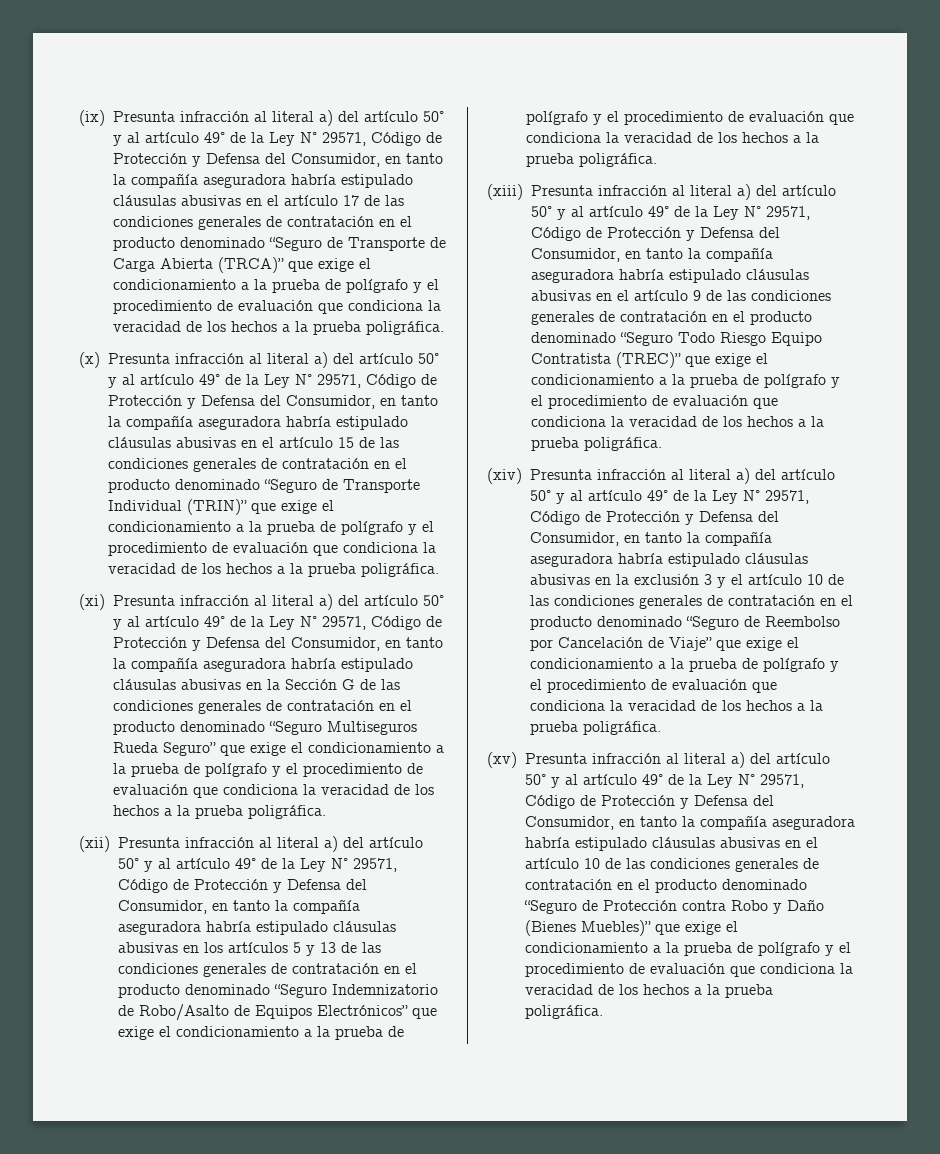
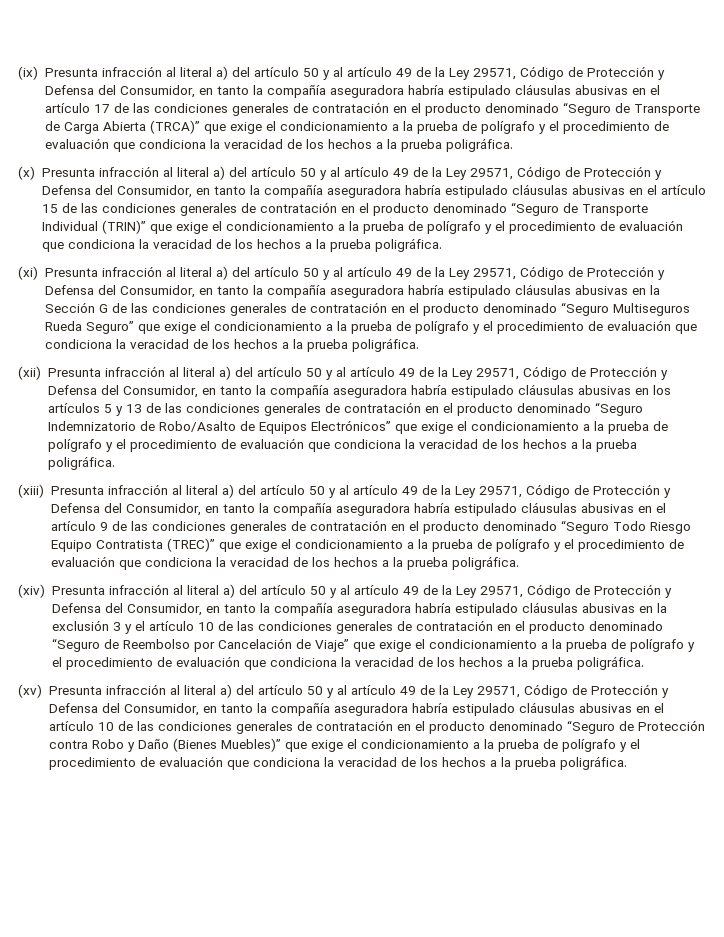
[423,111,444,122] [113,132,317,146] 50° y al artículo 49° de la Ley N° -> [302,67,470,80] 50 y al artículo 49 de la Ley
[418,353,439,364] [108,374,312,388] 50° y al artículo 49° de la Ley N° -> [299,167,467,180] 50 y al artículo 49 de la Ley
[423,595,444,606] [113,616,317,630] 50° y al artículo 49° de la Ley N° -> [302,267,470,280] 50 y al artículo 49 de la Ley
[118,858,348,872] 50° y al artículo 49° de la Ley N° -> [305,367,473,380] 50 y al artículo 49 de la Ley
[531,206,761,220] 50° y al artículo 49° de la Ley N° -> [308,485,476,498] 50 y al artículo 49 de la Ley
[530,490,760,504] 50° y al artículo 49° de la Ley N° -> [309,585,477,598] 50 y al artículo 49 de la Ley
[525,774,755,788] 50° y al artículo 49° de la Ley N° -> [306,685,474,698] 50 y al artículo 49 de la Ley

